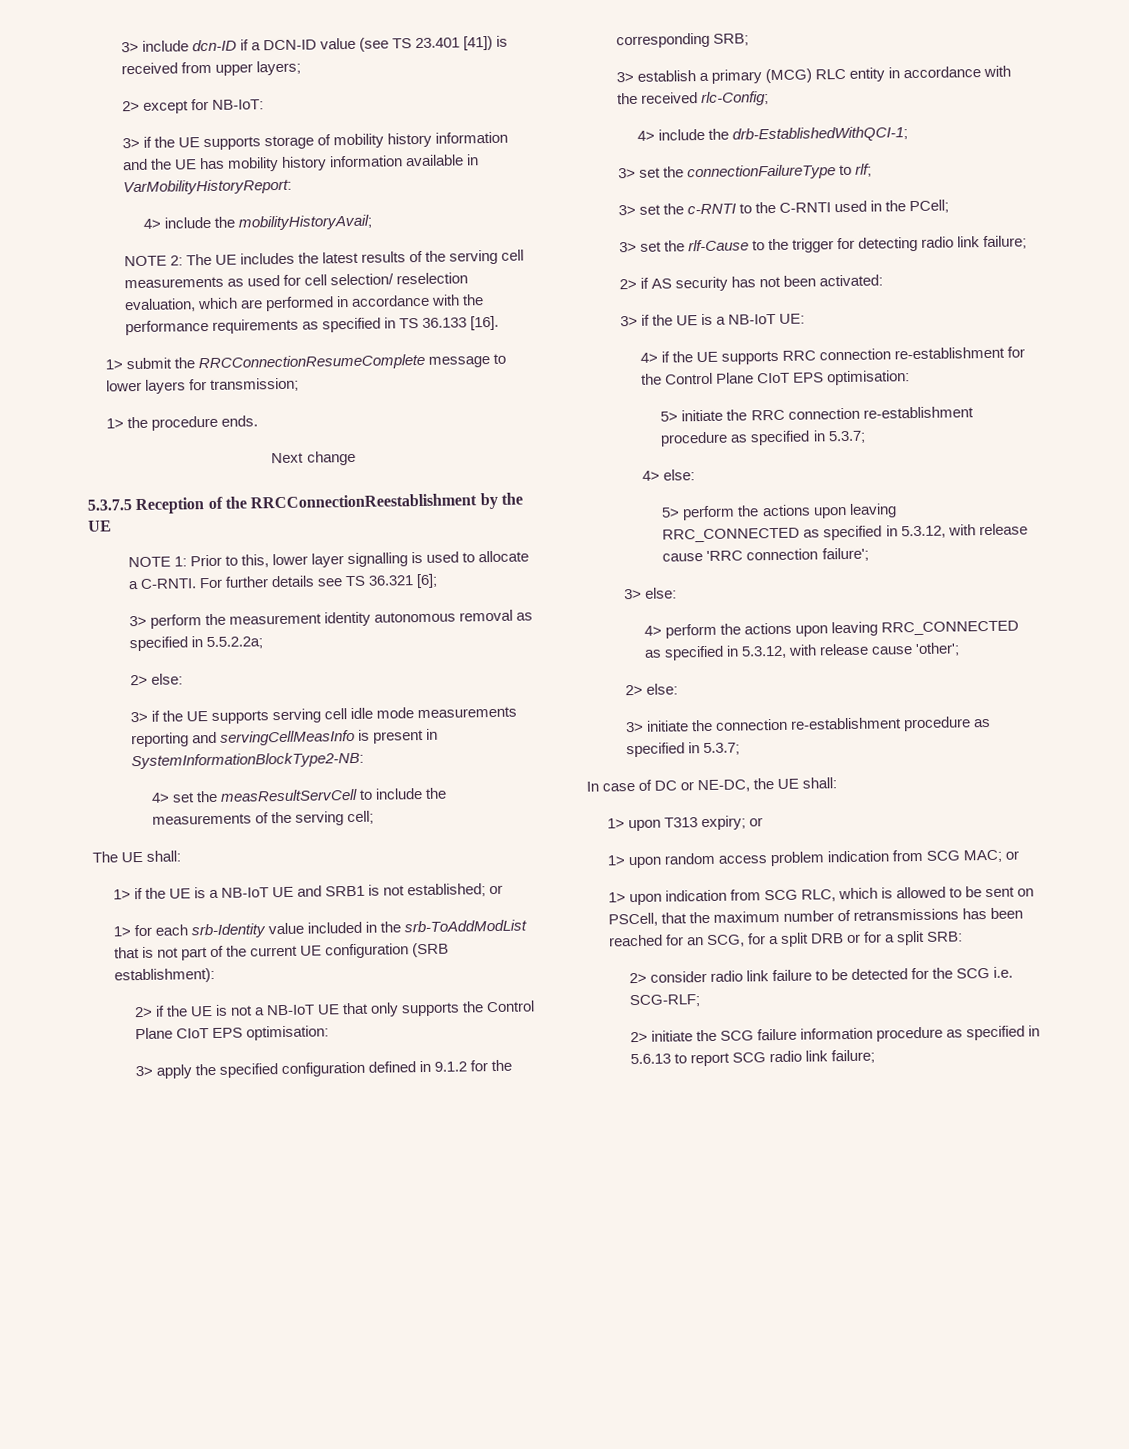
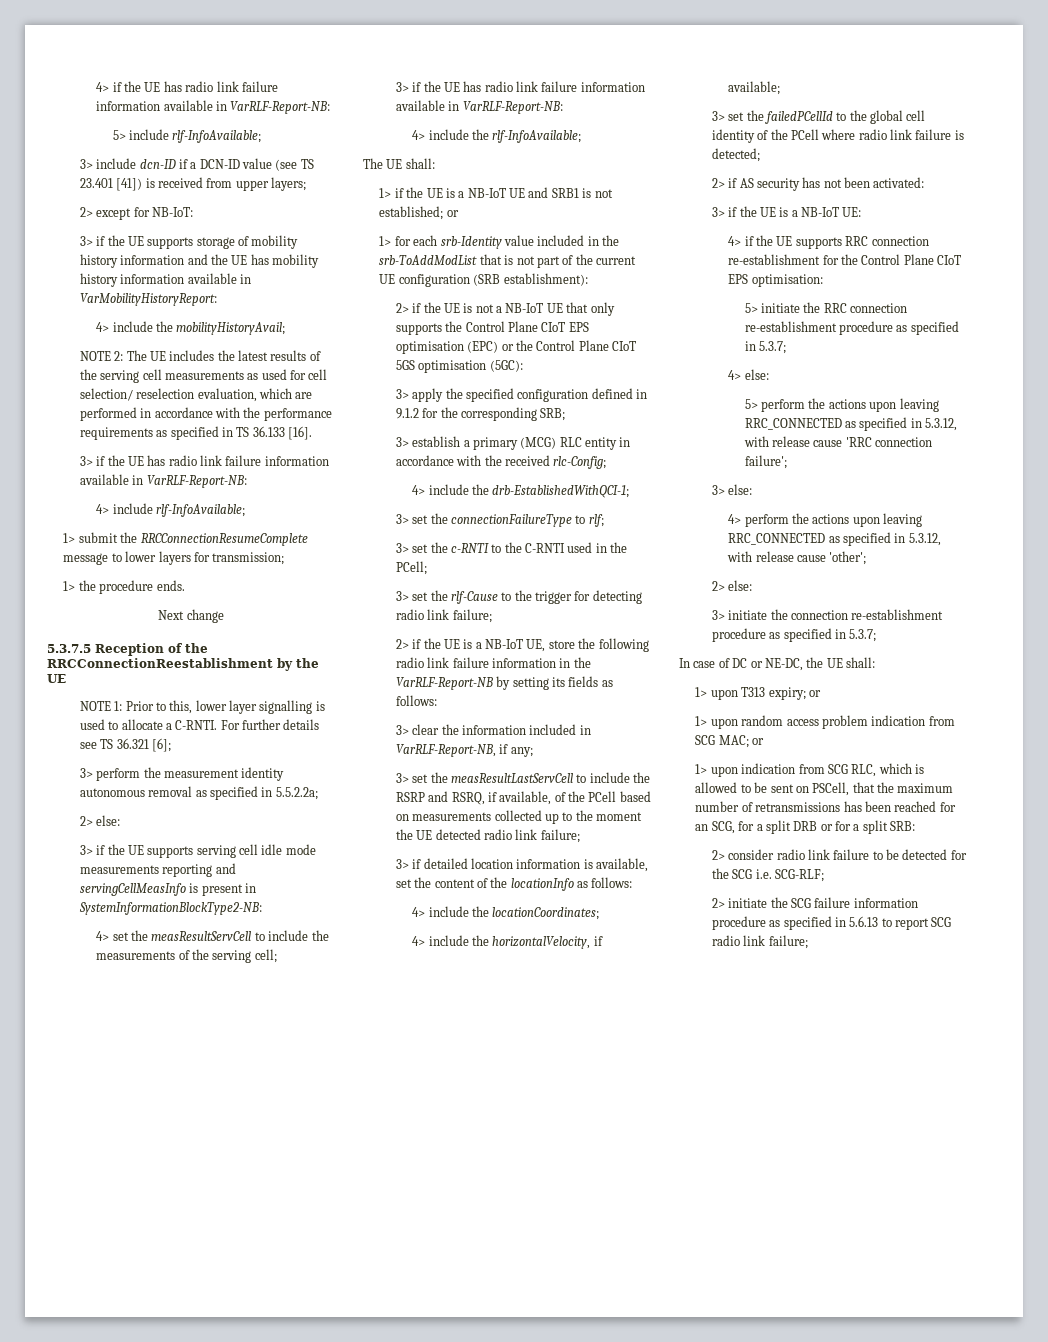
(120, 47) none -> [96,81,278,92] [96,100,331,114] [112,129,262,143] 4> if the UE has radio link failure information available in VarRLF-Report-NB: // 5> include rlf-InfoAvailable; //
(500, 323) none -> [79,455,329,466] [79,474,247,488] [96,503,246,517] // 3> if the UE has radio link failure information available in VarRLF-Report-NB: // 4> include rlf-InfoAvailable;
(374, 817) none -> [395,81,645,92] [395,100,563,114] [412,129,582,143] // 3> if the UE has radio link failure information available in VarRLF-Report-NB: // 4> include the rlf-InfoAvailable;
[245,1025,329,1041] optimisation: -> [395,340,637,354] [395,360,523,373] optimisation (EPC) or the Control Plane CIoT 5GS optimisation (5GC):
(1028, 242) none -> [395,638,649,652] [395,657,591,668] [395,676,613,690] [395,695,437,706] [395,724,591,735] [395,744,533,757] [395,772,651,783] [395,791,651,805] [395,810,643,824] [395,829,580,843] [395,858,649,872] [395,877,633,891] [412,906,600,920] [412,935,603,949] [728,81,781,95] [711,110,926,124] [711,129,964,143] [711,148,760,162] // 2> if the UE is a NB-IoT UE, store the following radio link failure information in the VarRLF-Report-NB by setting its fields as follows: // 3> clear the information included in VarRLF-Report-NB, if any; // 3> set the measResultLastServCell to include the RSRP and RSRQ, if available, of the PCell based on measurements collected up to the moment the UE detected radio link failure; // 3> if detailed location information is available, set the content of the locationInfo as follows: // 4> include the locationCoordinates; // 4> include the horizontalVelocity, if available; // 3> set the failedPCellId to the global cell identity of the PCell where radio link failure is detected;

